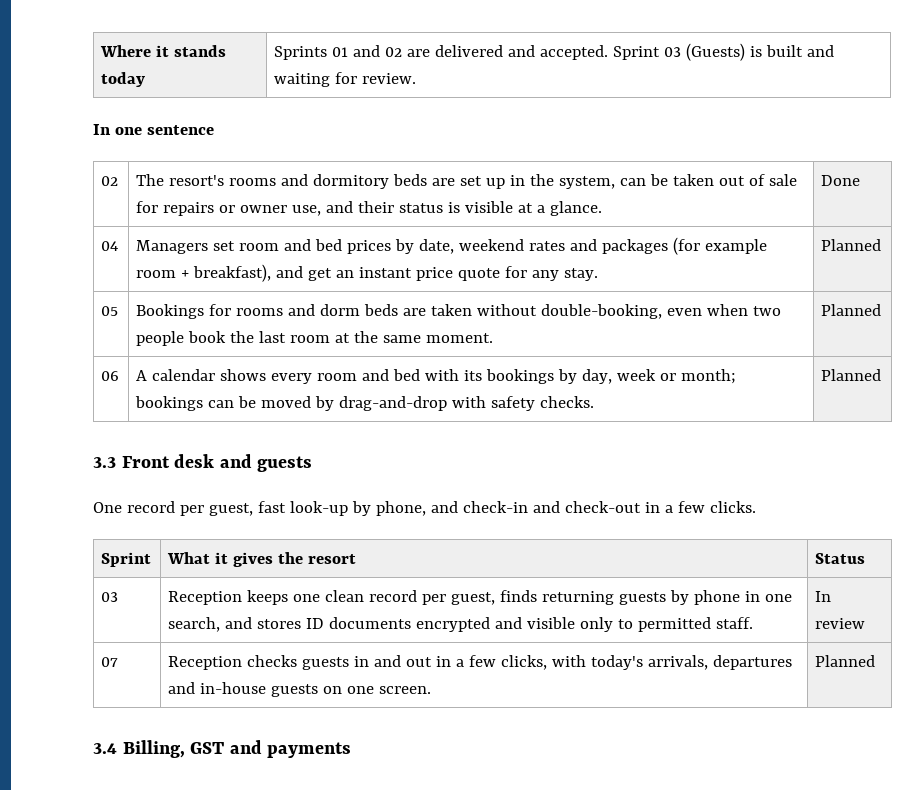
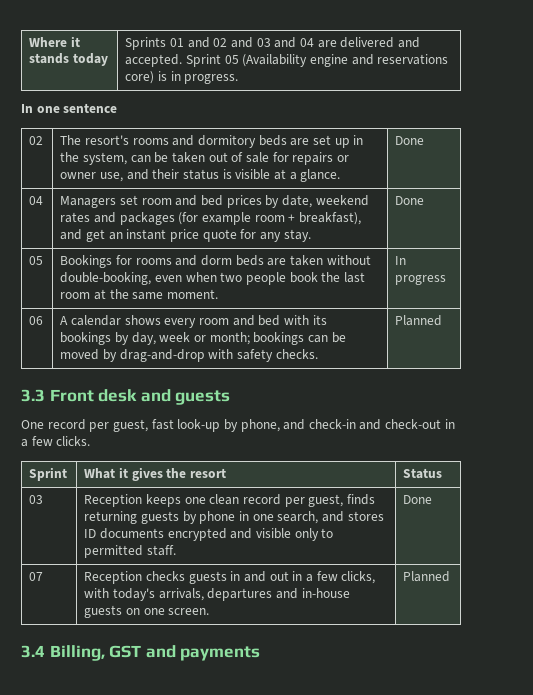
(403, 52) none -> [231,37,314,48] and 03 and 04
[664,43,835,61] [274,72,417,87] 03 (Guests) is built and waiting for review. -> [224,54,449,67] [125,71,239,84] 05 (Availability engine and reservations core) is in progress.
[821,239,882,251] Planned -> [395,196,425,205] Done
[821,304,882,316] Planned -> [395,256,407,265] [395,275,447,285] In progress
[815,591,832,602] [815,618,866,629] In review -> [403,495,433,504] Done

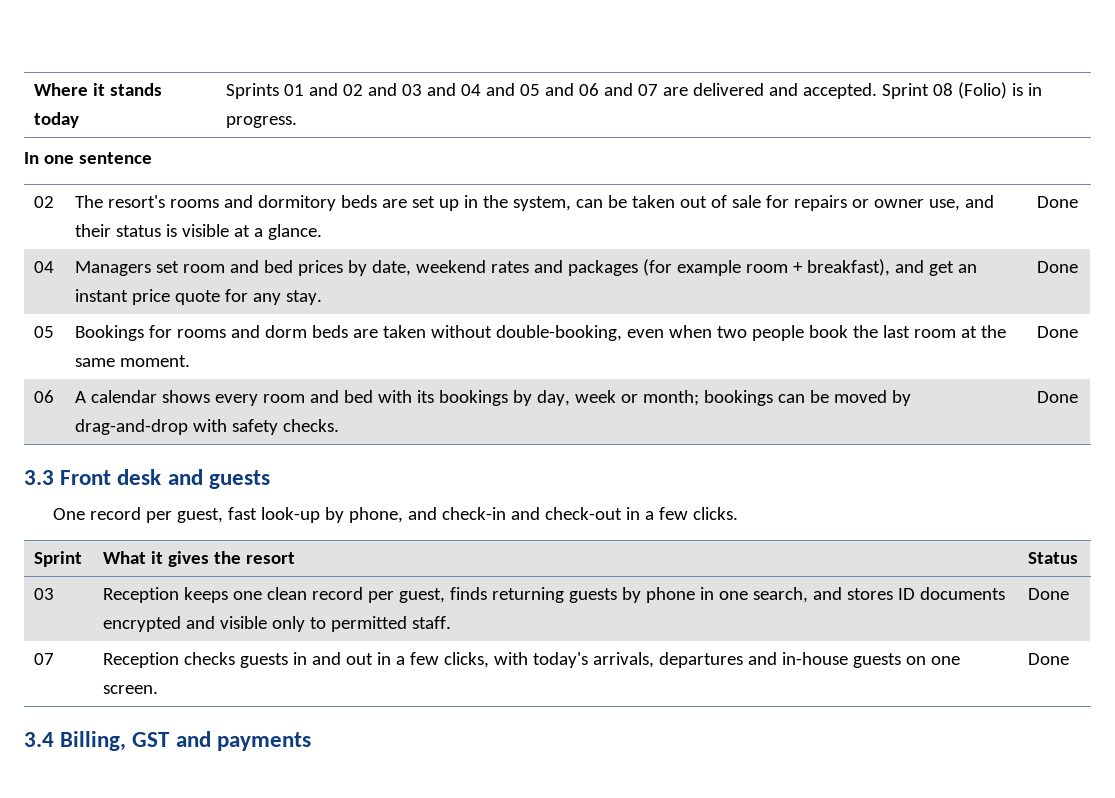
(314, 42) none -> [486,83,659,96] and 05 and 06 and 07
[224,54,449,67] [125,71,155,84] 05 (Availability engine and reservations core) -> [933,82,1008,99] 08 (Folio)
[395,256,407,265] [395,275,447,285] In progress -> [1037,326,1079,338] Done
[395,315,443,326] Planned -> [1037,391,1079,403] Done
[403,571,451,582] Planned -> [1028,653,1070,665] Done

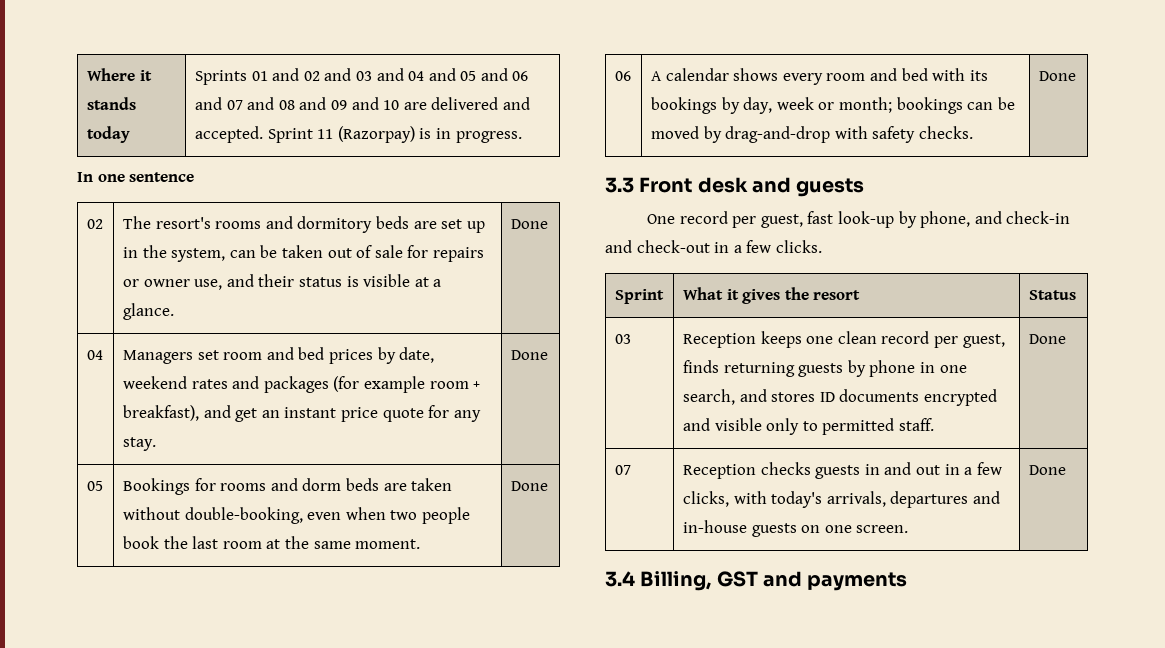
(659, 90) none -> [247,97,400,110] and 08 and 09 and 10
[933,82,1008,99] 08 (Folio) -> [317,126,415,143] 11 (Razorpay)

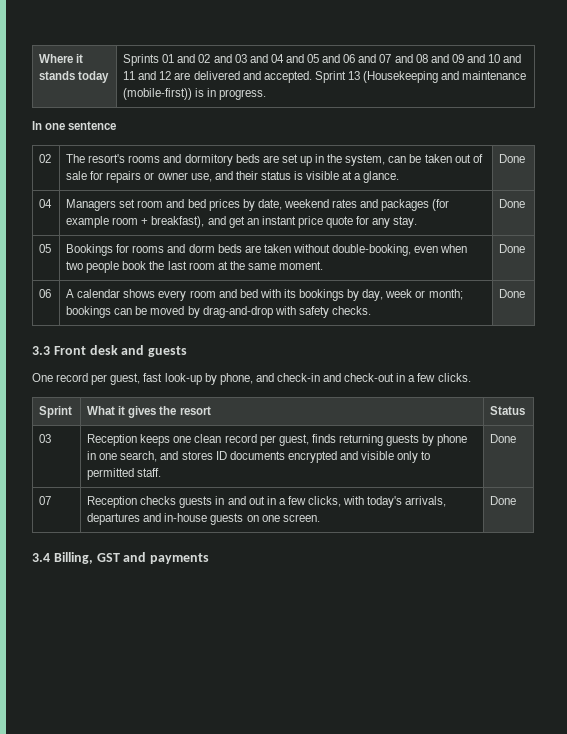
(400, 105) none -> [503,54,522,63] [123,71,172,80] and 11 and 12
[317,126,415,143] 11 (Razorpay) -> [347,71,527,83] [123,88,193,100] 13 (Housekeeping and maintenance (mobile-first))

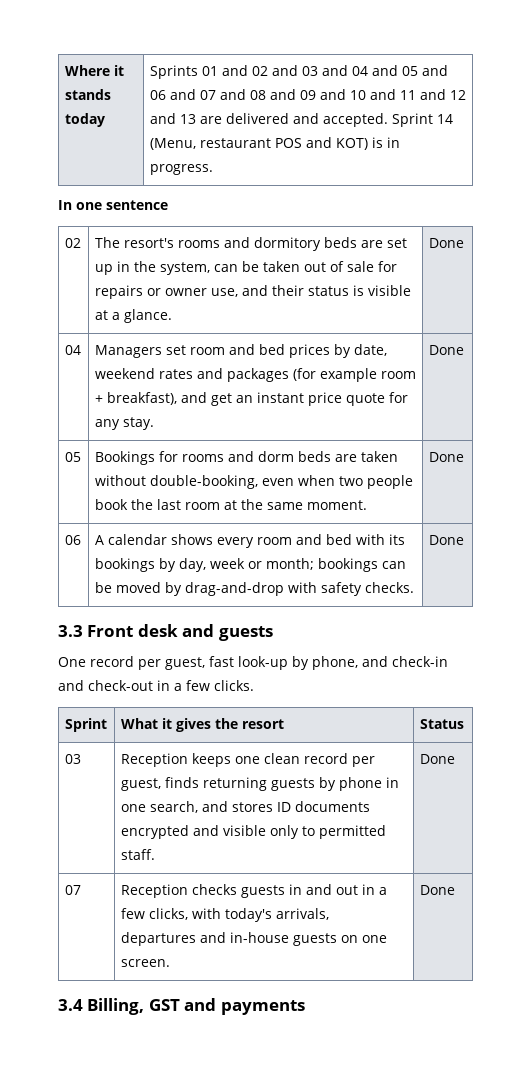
(172, 75) none -> [149,113,196,124] and 13
[347,71,527,83] [123,88,193,100] 13 (Housekeeping and maintenance (mobile-first)) -> [436,114,453,124] [149,137,368,150] 14 (Menu, restaurant POS and KOT)

